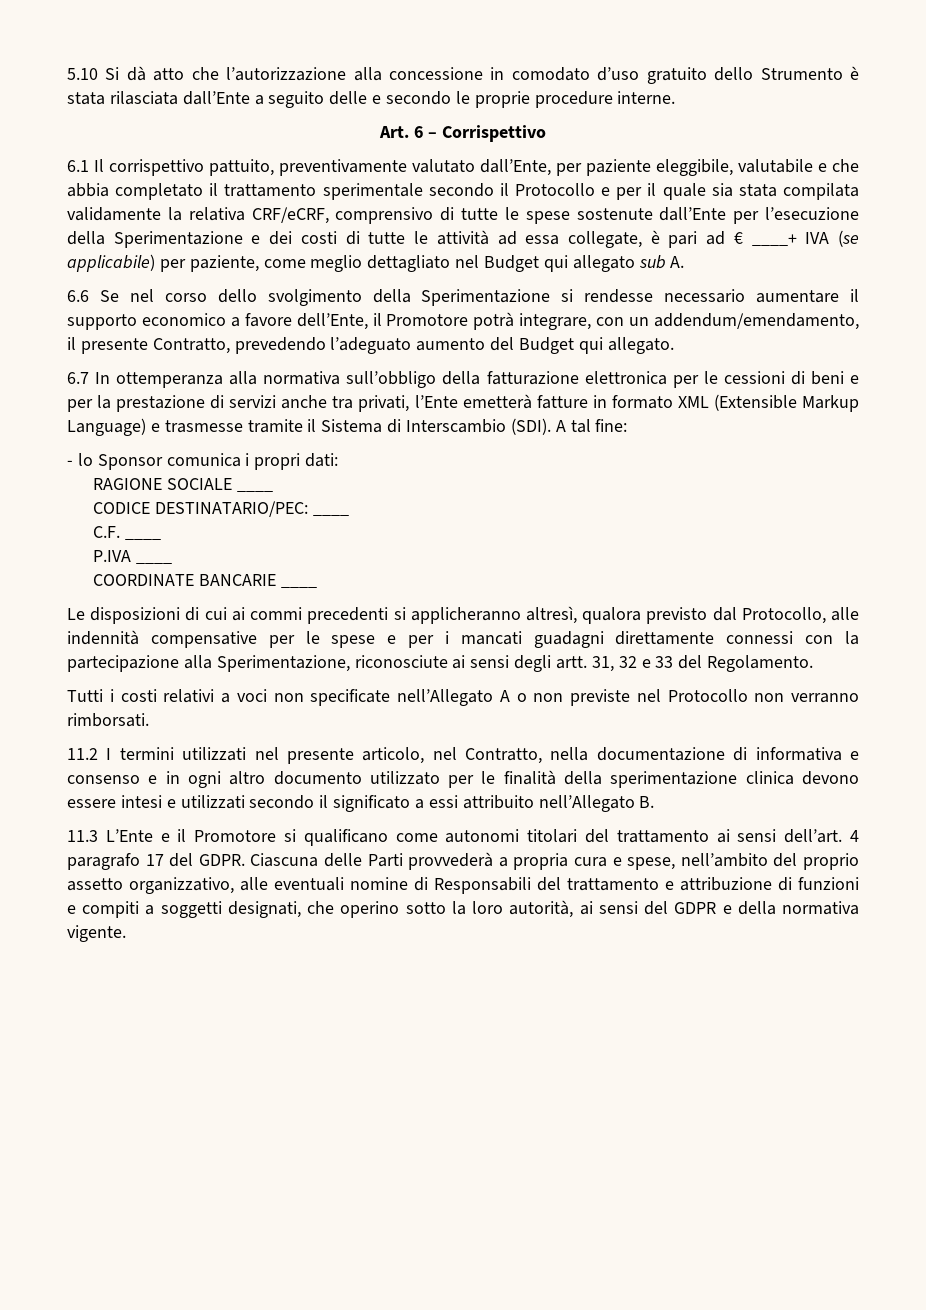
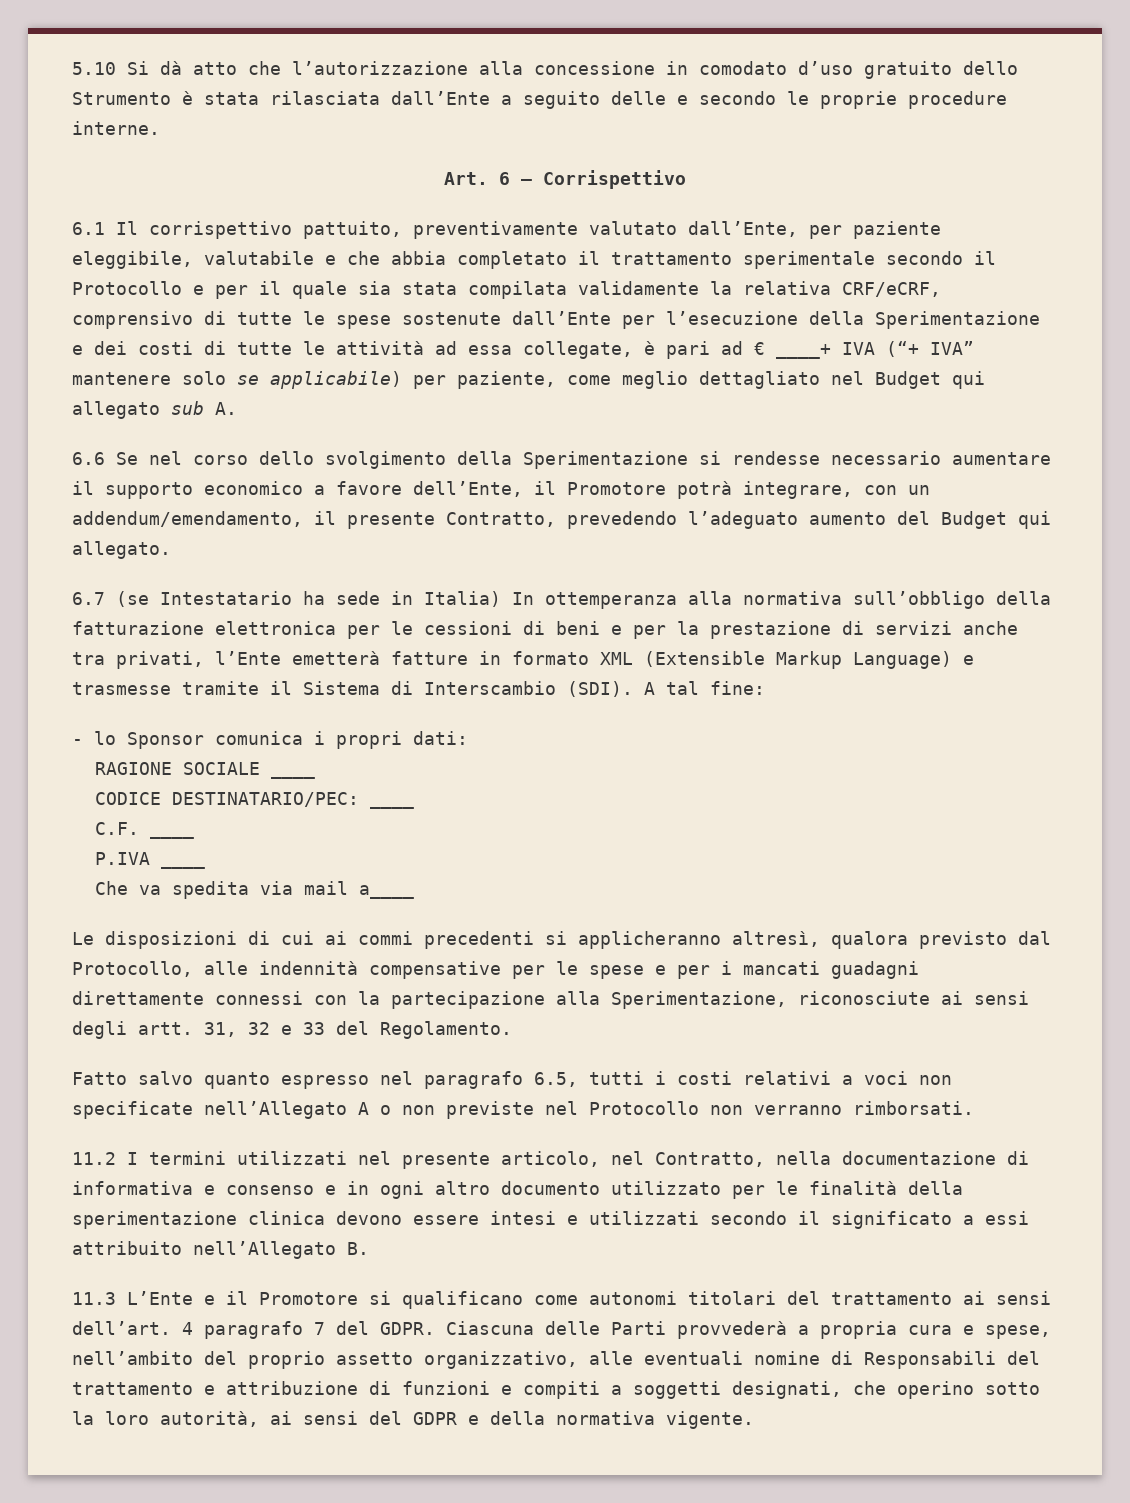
[837,230,859,247] (se -> [886,341,974,357] [72,371,259,385] (“+ IVA” mantenere solo se
(89, 378) none -> [116,591,501,607] (se Intestatario ha sede in Italia)
[92,574,276,586] [280,586,317,588] COORDINATE BANCARIE ____ -> [94,881,414,899] Che va spedita via mail a____
[67,689,103,702] Tutti -> [72,1071,644,1089] Fatto salvo quanto espresso nel paragrafo 6.5, tutti
[145,854,164,866] 17 -> [314,1322,325,1335] 7

